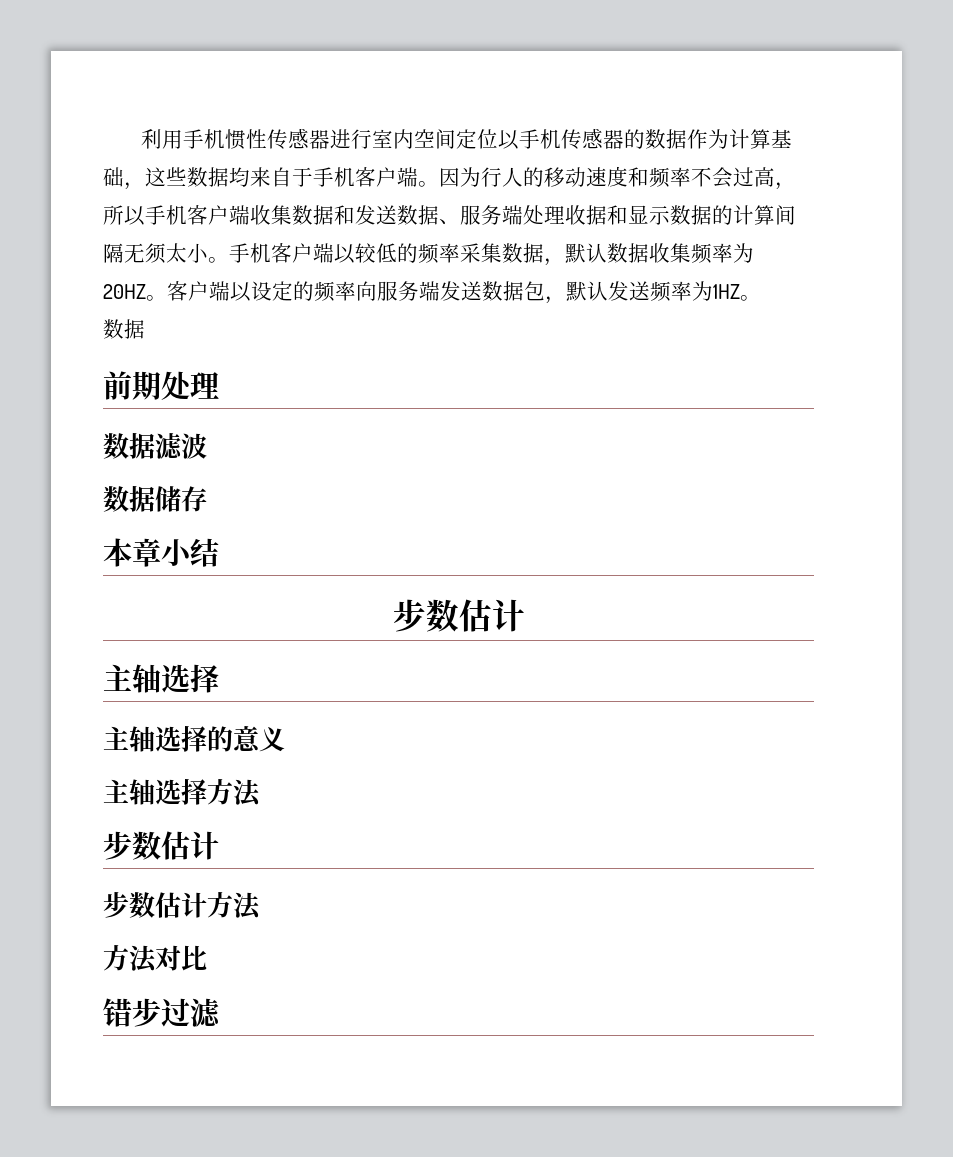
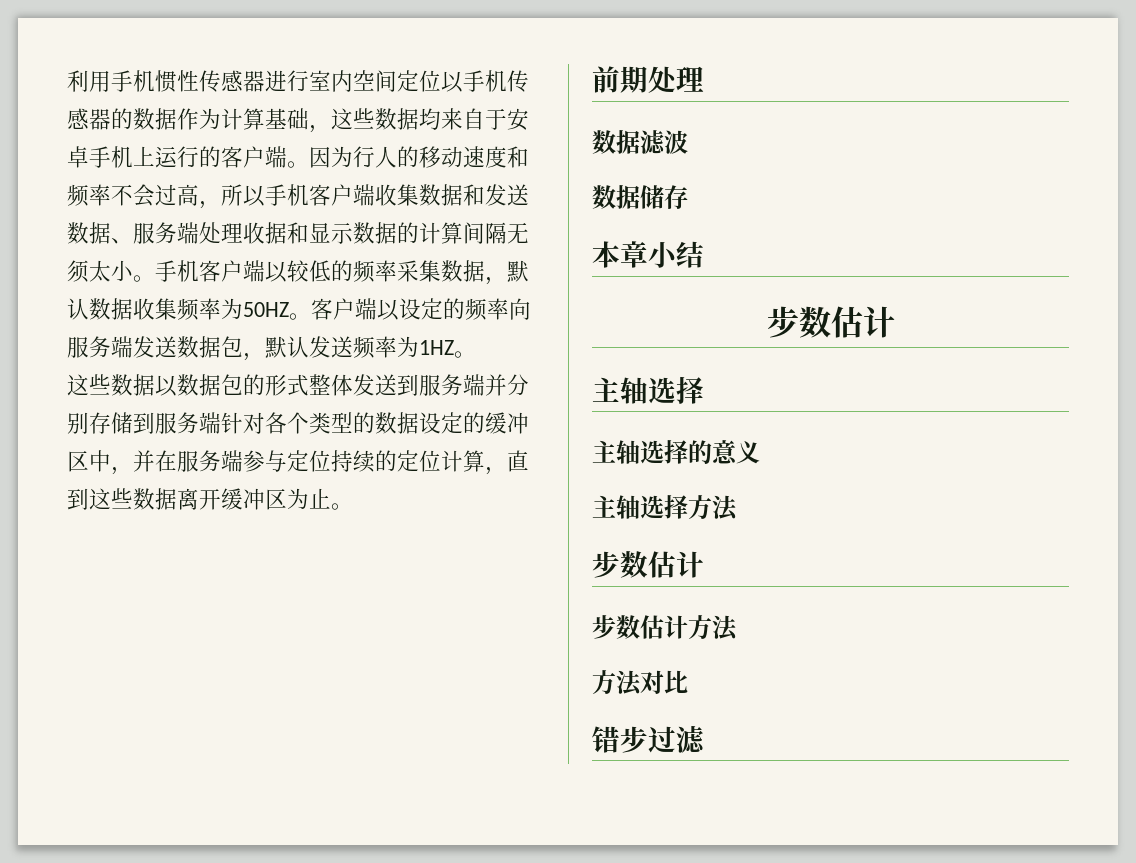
[313,167,355,187] 手机 -> [507,108,529,131] [67,146,221,168] 安卓手机上运行的
[103,284,146,299] 20HZ -> [243,302,289,317] 50HZ
[103,319,145,339] 数据 -> [67,374,529,397] [67,412,529,434] [67,450,529,475] [67,488,353,510] 这些数据以数据包的形式整体发送到服务端并分别存储到服务端针对各个类型的数据设定的缓冲区中，并在服务端参与定位持续的定位计算，直到这些数据离开缓冲区为止。

